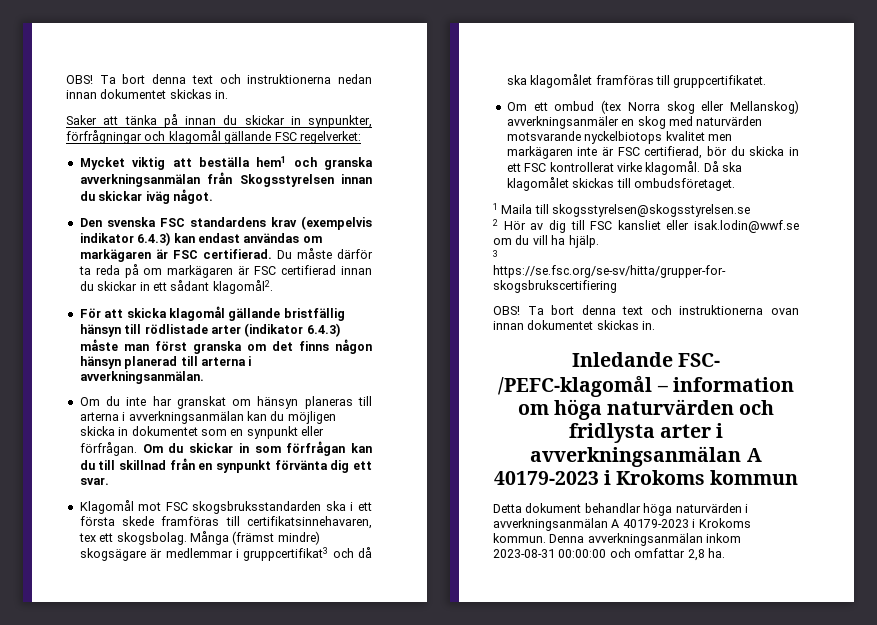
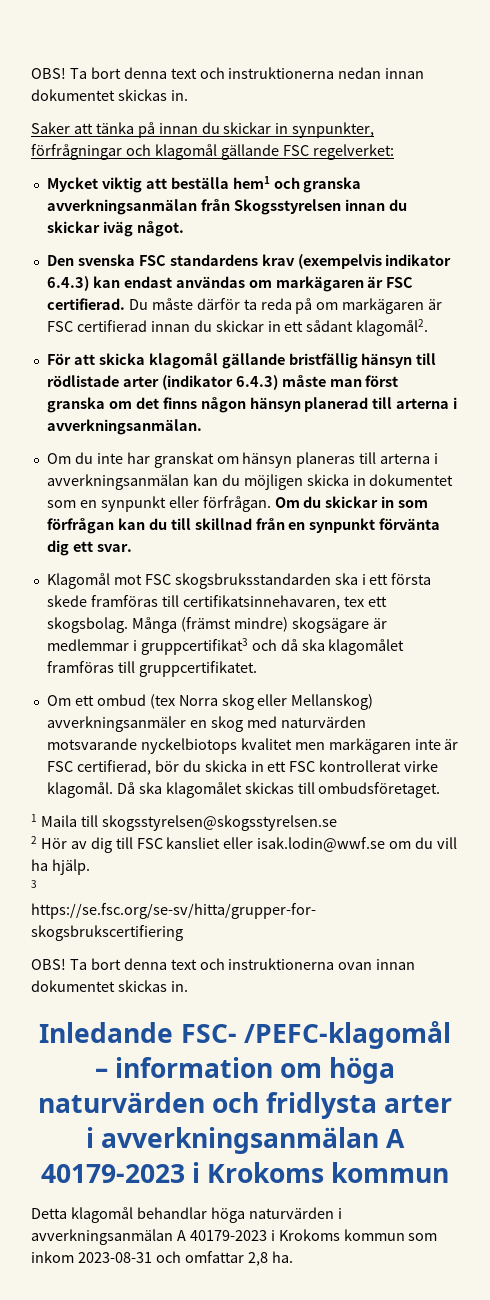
[525,503,582,513] dokument -> [70,1207,133,1223] klagomål
[493,533,703,546] kommun. Denna avverkningsanmälan -> [343,1229,438,1241] kommun som
[558,549,607,558] 00:00:00 -> (152, 1257) none

